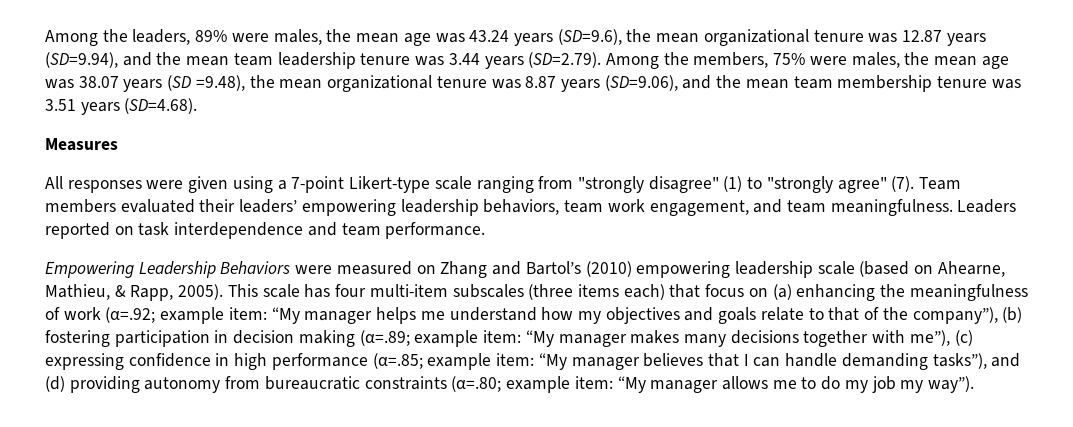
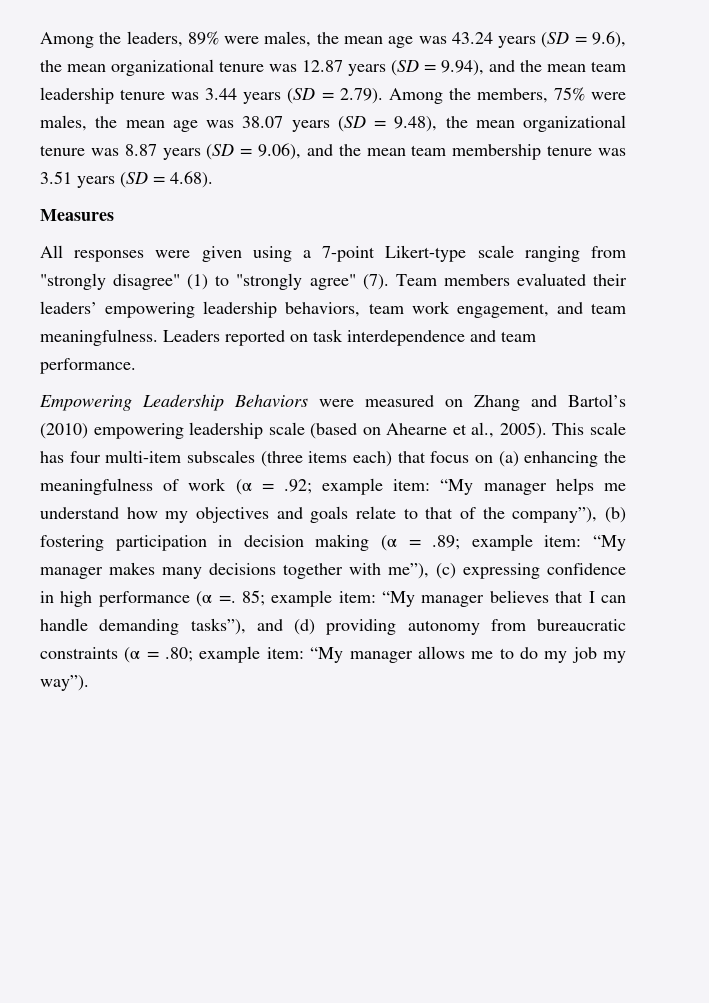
[557,29,622,45] (SD=9.6), -> [541,31,626,48] (SD = 9.6),
[45,52,118,68] (SD=9.94), -> [391,60,484,76] (SD = 9.94),
[528,52,602,68] (SD=2.79). -> [287,88,383,104] (SD = 2.79).
[195,75,245,91] =9.48), -> [374,116,438,132] = 9.48),
[604,75,678,91] (SD=9.06), -> [206,143,302,160] (SD = 9.06),
[124,98,198,114] (SD=4.68). -> [120,171,213,188] (SD = 4.68).
[937,261,1005,277] [45,284,174,301] Ahearne, Mathieu, & Rapp, -> [386,422,495,438] Ahearne et al.,
[105,307,156,323] (α=.92; -> [235,479,312,495] (α = .92;
[359,330,410,346] (α=.89; -> [381,535,461,551] (α = .89;
[372,353,423,369] (α=.85; -> [196,590,265,607] (α =. 85;
[451,376,502,392] (α=.80; -> [124,647,194,663] (α = .80;

